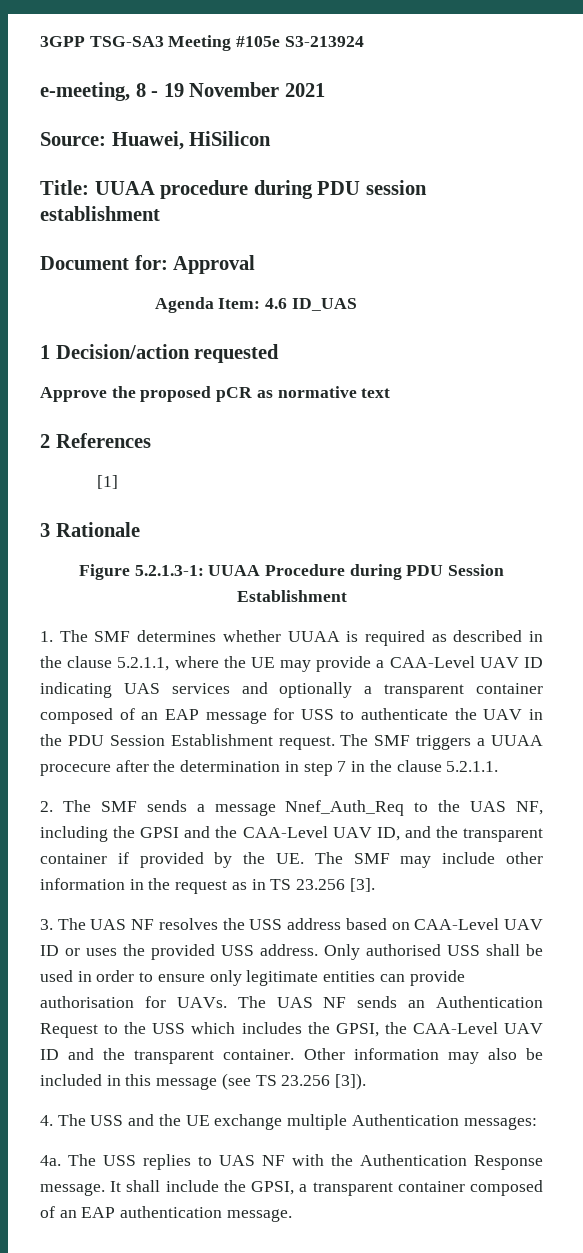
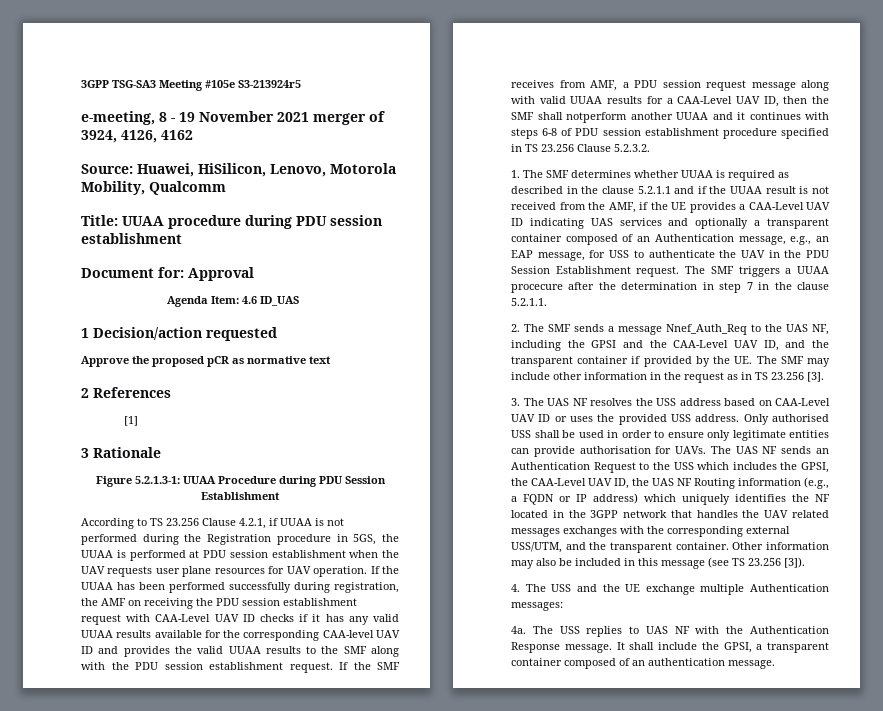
[284,36,364,47] S3-213924 -> [238,80,301,88] S3-213924r5
[40,131,272,150] // Source: Huawei, HiSilicon -> [313,111,385,125] [81,130,193,143] [81,163,396,177] [81,181,226,195] merger of 3924, 4126, 4162 // Source: Huawei, HiSilicon, Lenovo, Motorola Mobility, Qualcomm
(347, 596) none -> [81,518,344,529] [81,534,399,545] [81,550,399,561] [81,566,400,577] [81,582,399,593] [81,598,357,609] [81,614,399,625] [81,630,400,641] [81,646,400,657] [81,662,400,673] [511,80,829,91] [511,96,829,107] [511,112,829,123] [511,128,829,139] [511,144,650,152] // According to TS 23.256 Clause 4.2.1, if UUAA is not performed during the Registration procedure in 5GS, the UUAA is performed at PDU session establishment when the UAV requests user plane resources for UAV operation. If the UUAA has been performed successfully during registration, the AMF on receiving the PDU session establishment request with CAA-Level UAV ID checks if it has any valid UUAA results available for the corresponding CAA-level UAV ID and provides the valid UUAA results to the SMF along with the PDU session establishment request. If the SMF receives from AMF, a PDU session request message along with valid UUAA results for a CAA-Level UAV ID, then the SMF shall notperform another UUAA and it continues with steps 6-8 of PDU session establishment procedure specified in TS 23.256 Clause 5.2.3.2.
[117,656,372,672] 5.2.1.1, where the UE may provide -> [637,186,829,194] [511,202,736,213] 5.2.1.1 and if the UUAA result is not received from the AMF, if the UE provides
[164,709,267,724] EAP message -> [654,234,829,245] [511,250,585,261] Authentication message, e.g., an EAP message,
[40,1049,59,1060] ID -> [614,477,829,489] [511,493,830,505] [511,510,829,518] [511,526,790,537] [511,542,562,553] ID, the UAS NF Routing information (e.g., a FQDN or IP address) which uniquely identifies the NF located in the 3GPP network that handles the UAV related messages exchanges with the corresponding external USS/UTM,
[81,1207,116,1218] EAP -> (645, 663) none

